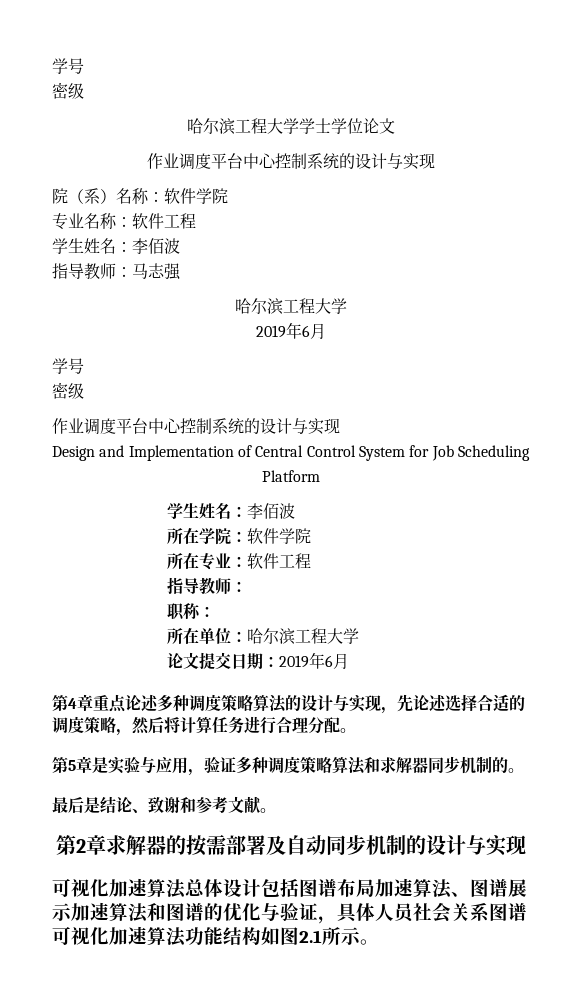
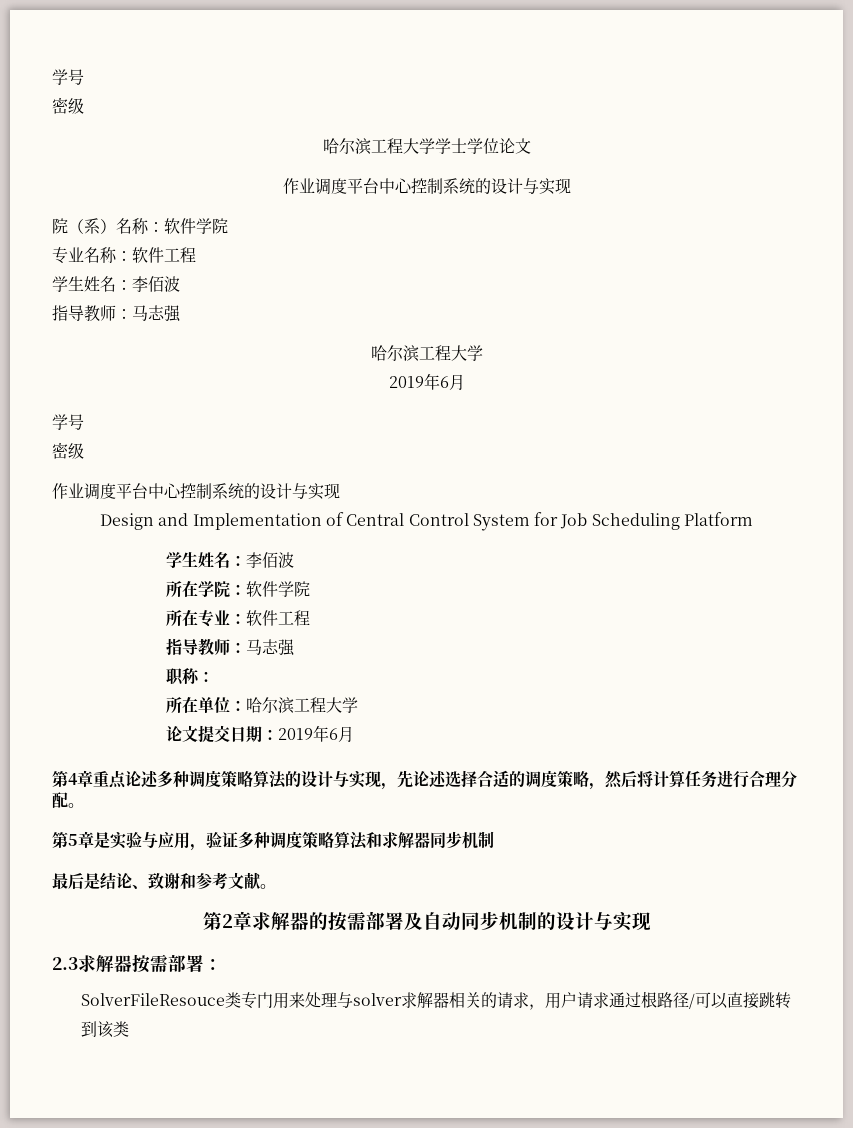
(247, 586) none -> [246,639,296,656] 马志强
[492,757,524,773] 的。 -> (494, 839) none
[52,878,527,899] [52,902,527,924] [52,926,379,947] 可视化加速算法总体设计包括图谱布局加速算法、图谱展示加速算法和图谱的优化与验证，具体人员社会关系图谱可视化加速算法功能结构如图2.1所示。 -> [52,954,222,973] [80,991,791,1010] [80,1021,129,1038] 2.3求解器按需部署： // SolverFileResouce类专门用来处理与solver求解器相关的请求，用户请求通过根路径/可以直接跳转到该类

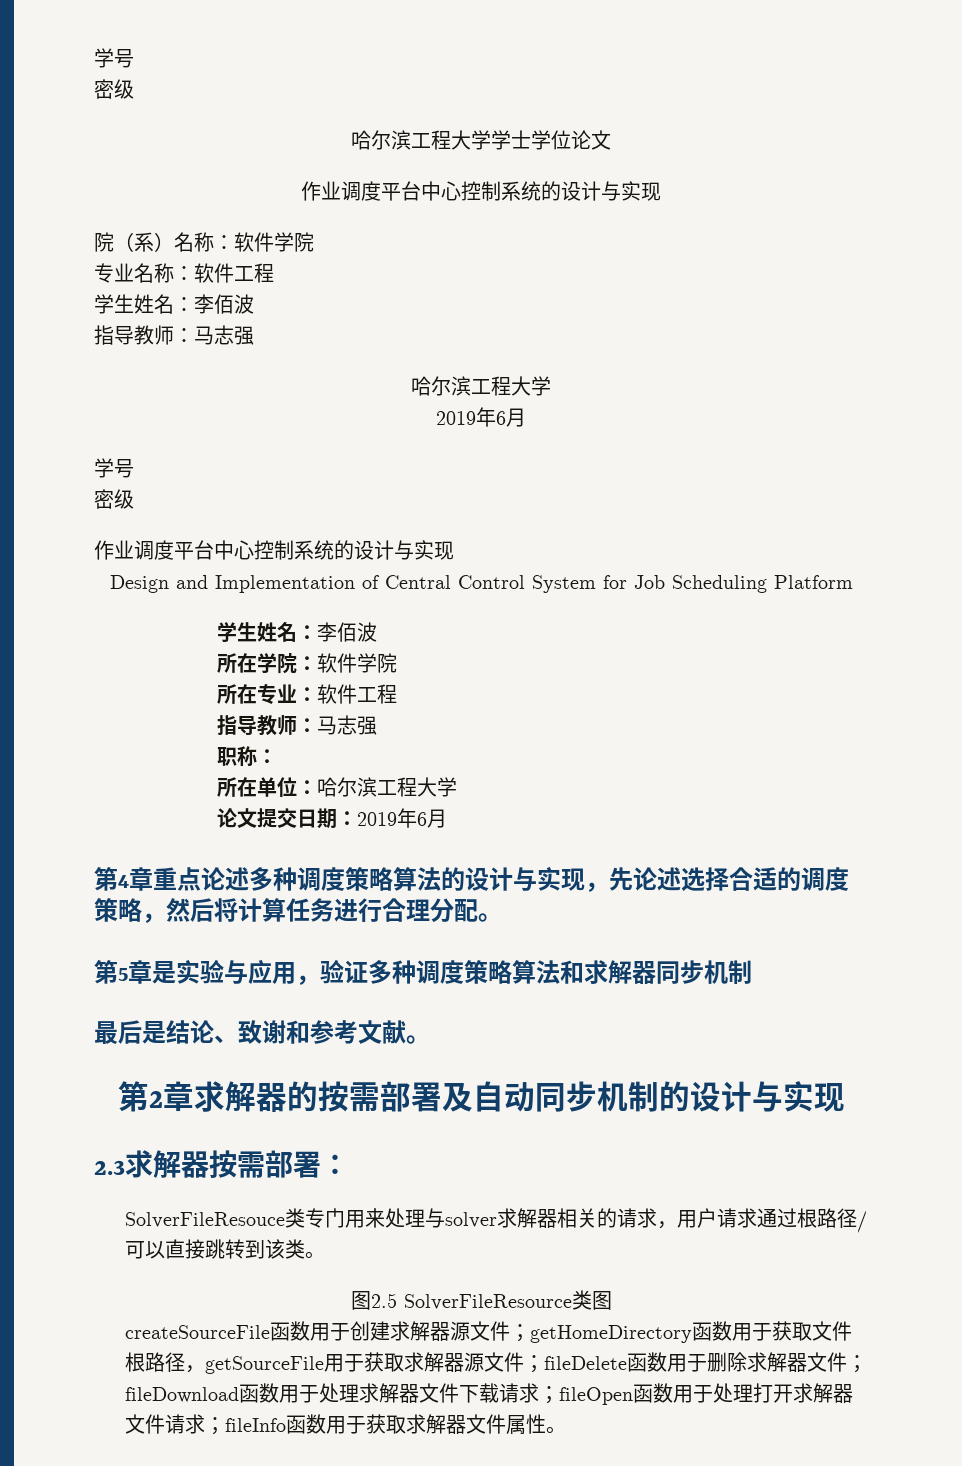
(129, 1029) none -> [304,1251,325,1259] [350,1290,612,1310] [124,1321,852,1343] [124,1352,867,1374] [124,1383,853,1405] [124,1414,566,1435] 。 // 图2.5 SolverFileResource类图 // createSourceFile函数用于创建求解器源文件；getHomeDirectory函数用于获取文件根路径，getSourceFile用于获取求解器源文件；fileDelete函数用于删除求解器文件；fileDownload函数用于处理求解器文件下载请求；fileOpen函数用于处理打开求解器文件请求；fileInfo函数用于获取求解器文件属性。

